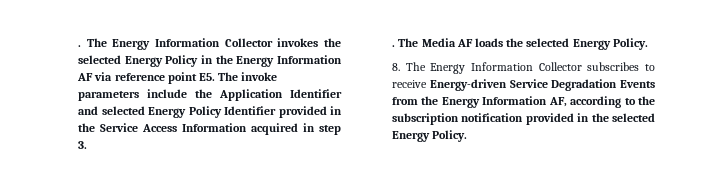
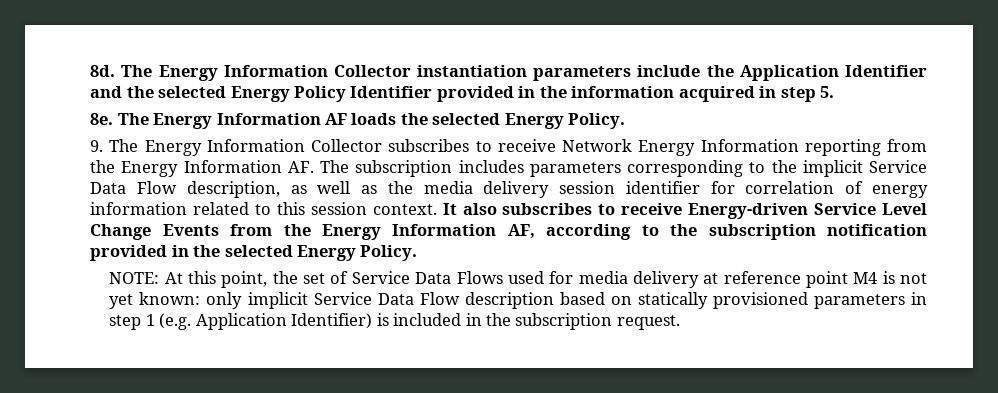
[78,38,341,50] [78,55,342,67] [77,72,278,84] . The Energy Information Collector invokes the selected Energy Policy in the Energy Information AF via reference point E5. The invoke -> [90,65,528,81] 8d. The Energy Information Collector instantiation
(99, 110) none -> [126,86,154,98] the
[100,123,341,135] [78,141,88,149] [392,38,456,47] Service Access Information acquired in step 3. // . The Media -> [571,86,835,102] [90,113,321,129] information acquired in step 5. // 8e. The Energy Information
[392,63,401,71] 8. -> [90,140,104,152] 9.
[429,79,618,91] Energy-driven Service Degradation -> [562,139,927,156] [90,160,927,177] [90,181,929,198] [90,202,927,219] [90,224,152,240] Network Energy Information reporting from the Energy Information AF. The subscription includes parameters corresponding to the implicit Service Data Flow description, as well as the media delivery session identifier for correlation of energy information related to this session context. It also subscribes to receive Energy-driven Service Level Change
(468, 136) none -> [109,271,928,288] [109,292,927,309] [109,313,680,330] // NOTE: At this point, the set of Service Data Flows used for media delivery at reference point M4 is not yet known: only implicit Service Data Flow description based on statically provisioned parameters in step 1 (e.g. Application Identifier) is included in the subscription request.

